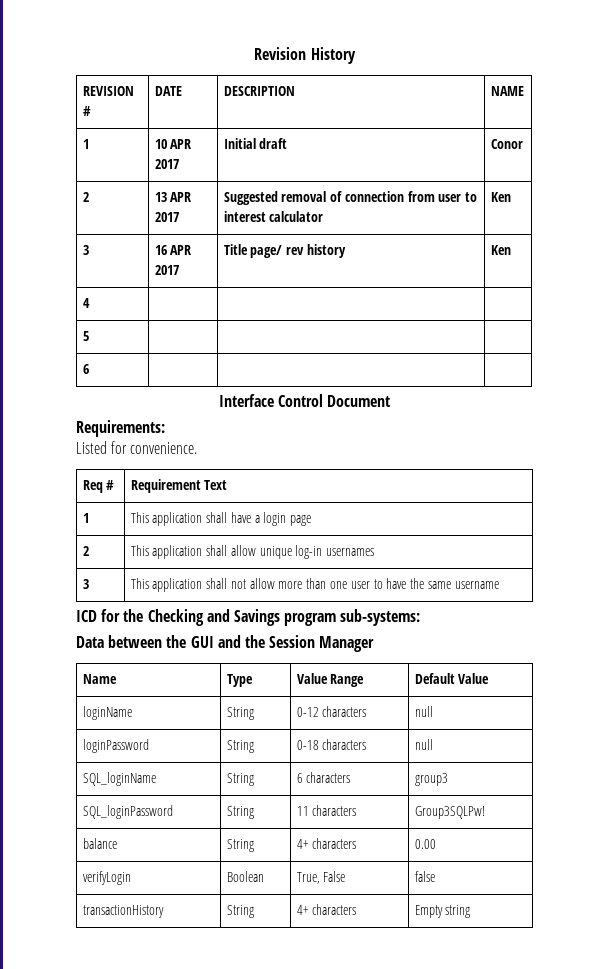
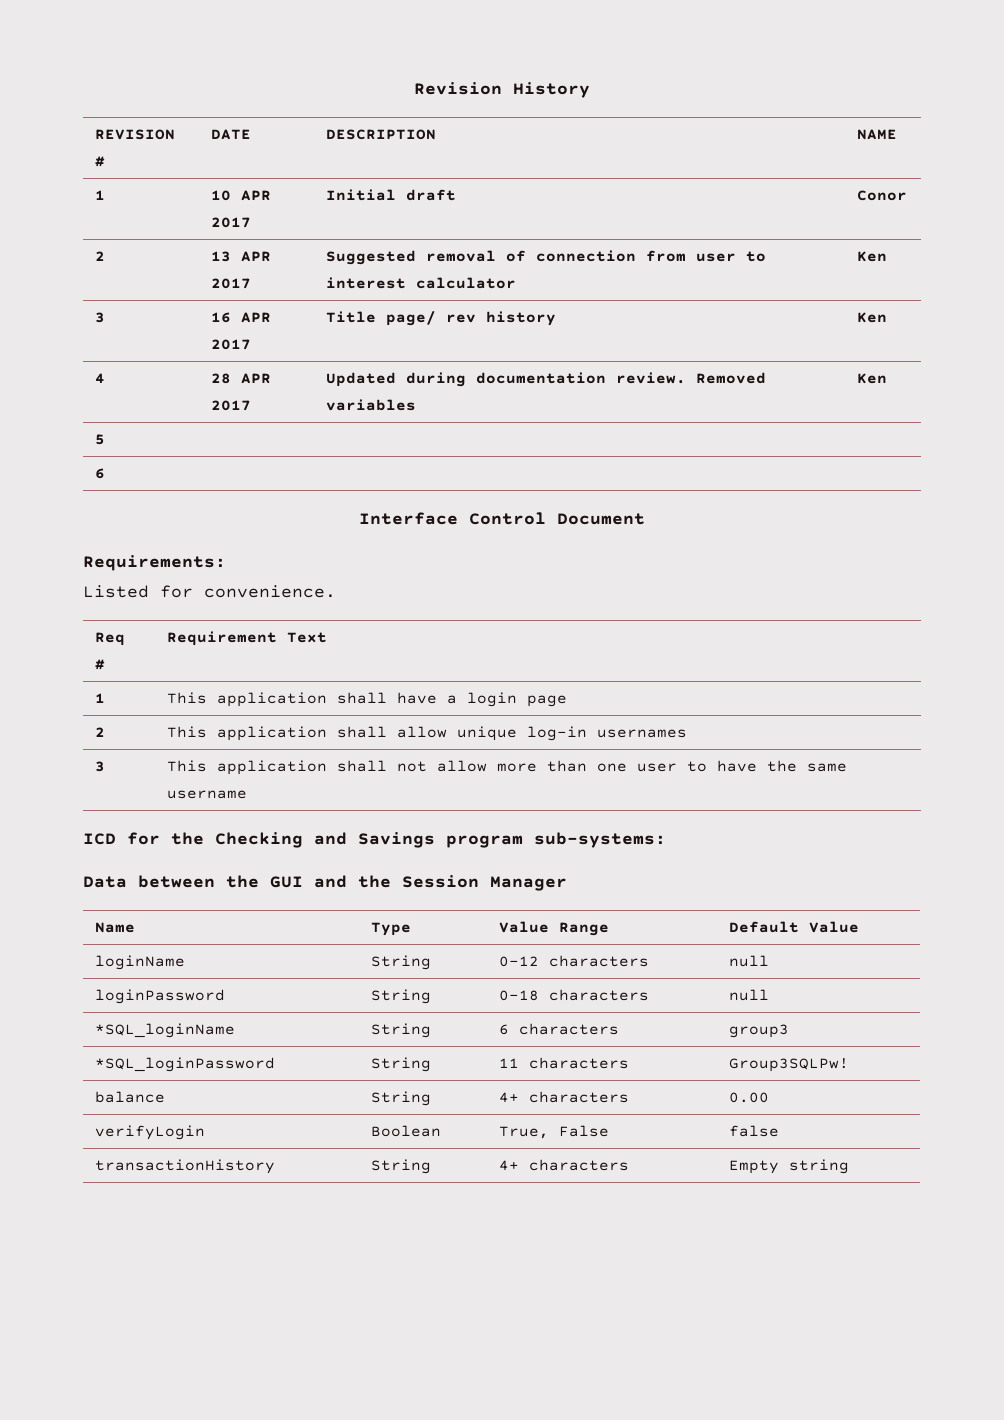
(90, 303) | | -> [210,373,271,384] [210,400,251,411] [325,372,766,387] [325,399,416,411] [856,373,887,384] 28 APR 2017 | Updated during documentation review. Removed variables | Ken
[82,772,156,786] SQL_loginName -> [94,1023,235,1038] *SQL_loginName
[82,805,173,819] SQL_loginPassword -> [94,1057,275,1072] *SQL_loginPassword

